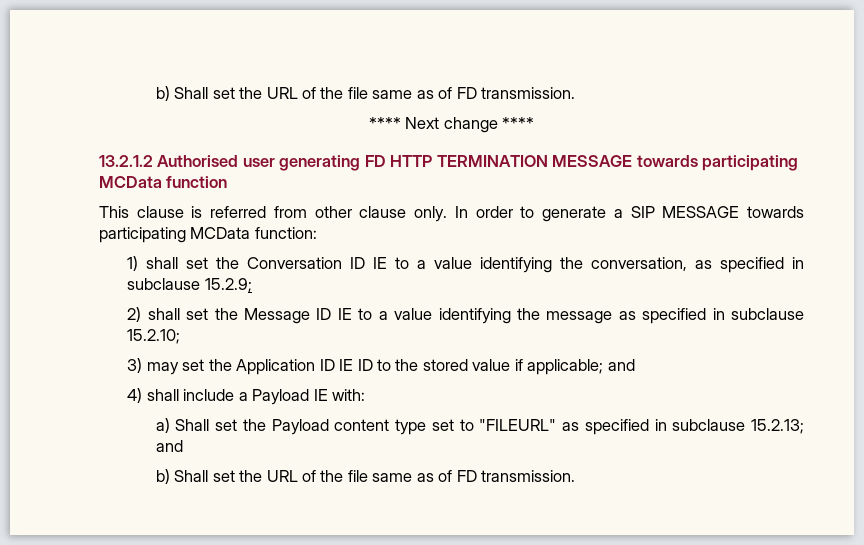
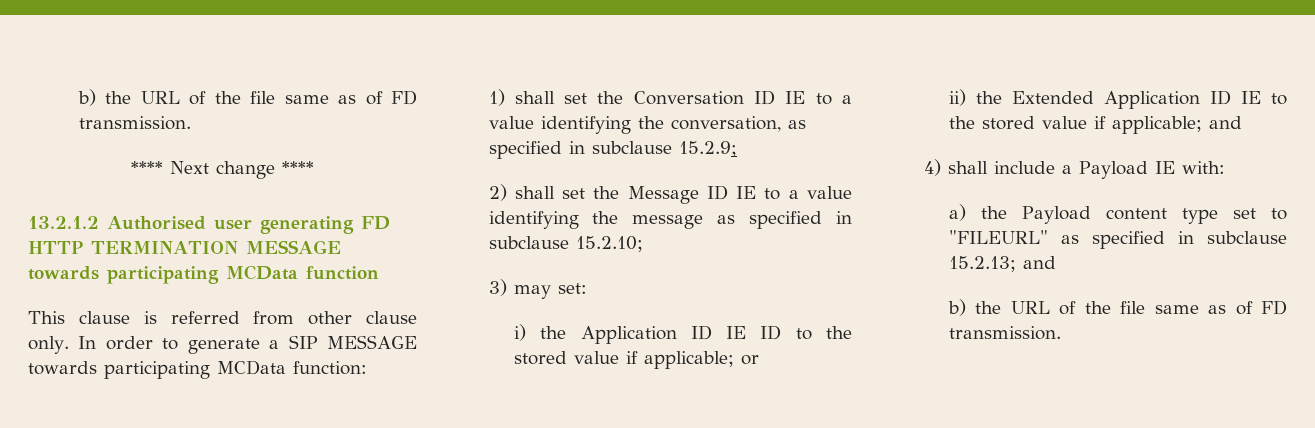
[155,86,235,101] b) Shall set -> [78,89,97,106] b)
[182,359,205,371] set -> [557,283,587,294] [514,324,527,341] set: // i)
(604, 367) none -> [741,355,760,365] [949,89,1287,109] [949,116,1203,134] or // ii) the Extended Application ID IE to the stored value if applicable;
[175,419,238,431] Shall set -> (967, 212) none
[174,470,235,482] Shall set -> (967, 307) none

